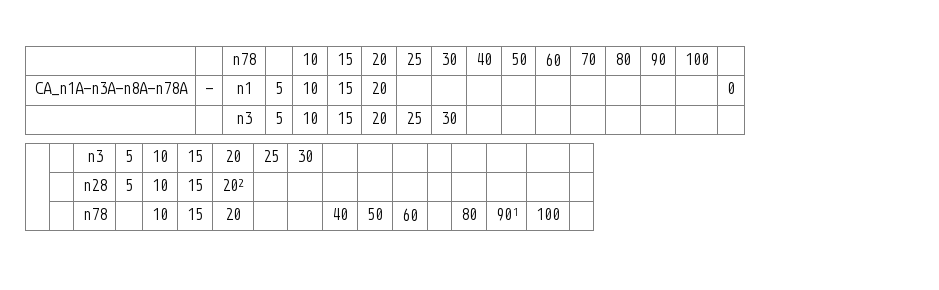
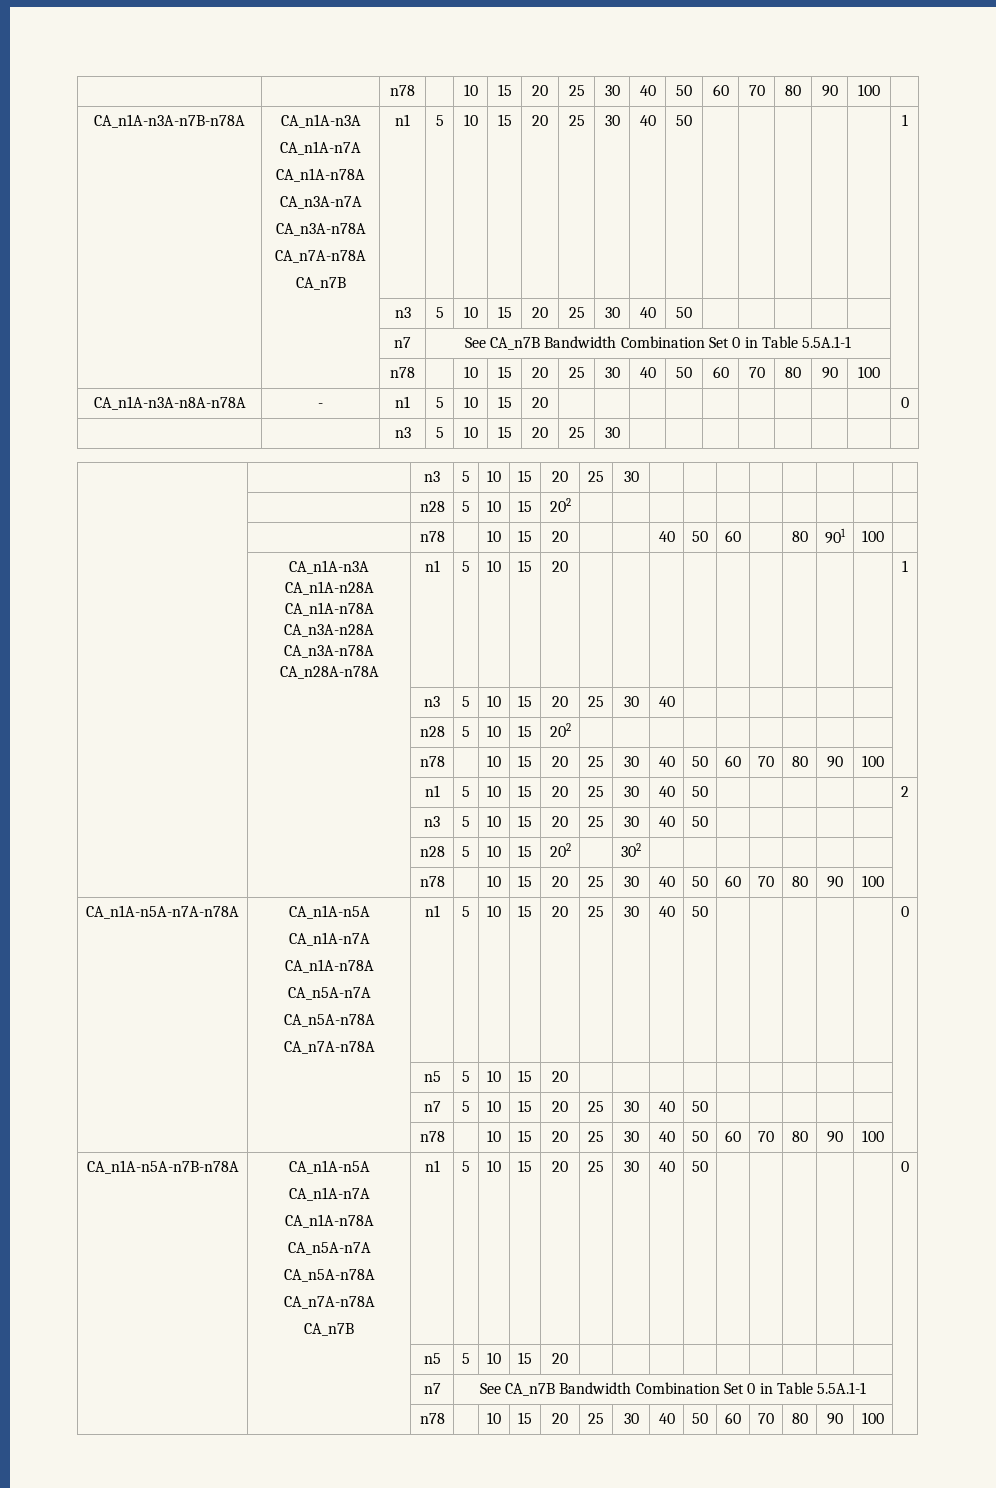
(709, 59) none -> [94,114,245,128] [280,114,361,128] [280,141,361,155] [276,168,365,182] [279,196,362,209] [275,223,366,236] [275,250,366,263] [295,277,346,290] [395,114,410,126] [435,115,444,126] [463,114,478,126] [497,114,512,126] [532,115,548,126] [568,115,585,126] [604,115,620,126] [639,115,656,126] [676,115,692,126] [901,114,908,126] [394,307,411,318] [435,307,444,318] [463,306,478,318] [497,306,512,318] [532,307,548,318] [568,307,585,318] [604,307,620,318] [639,307,656,318] [676,307,692,318] [394,337,411,348] [464,336,852,350] [390,367,415,378] [463,366,478,378] [497,366,512,378] [532,367,548,378] [568,367,585,378] [604,367,620,378] [639,367,656,378] [676,367,692,378] [712,366,729,378] [748,367,765,378] [785,367,801,378] [821,367,838,379] [858,366,880,378] // CA_n1A-n3A-n7B-n78A | CA_n1A-n3A // CA_n1A-n7A // CA_n1A-n78A // CA_n3A-n7A // CA_n3A-n78A // CA_n7A-n78A // CA_n7B | n1 | 5 | 10 | 15 | 20 | 25 | 30 | 40 | 50 | | | | | | 1 // | | n3 | 5 | 10 | 15 | 20 | 25 | 30 | 40 | 50 | | | | | | // | | n7 | See CA_n7B Bandwidth Combination Set 0 in Table 5.5A.1-1 | // | | n78 | | 10 | 15 | 20 | 25 | 30 | 40 | 50 | 60 | 70 | 80 | 90 | 100 |
(560, 214) none -> [289,560,369,574] [284,581,374,595] [284,602,374,616] [284,624,374,637] [284,645,374,658] [279,666,379,679] [424,560,440,572] [462,561,470,572] [487,560,501,572] [518,560,532,572] [552,561,568,572] [902,560,908,572] [424,696,440,707] [462,696,470,707] [487,695,501,707] [518,695,532,707] [552,696,568,707] [588,696,604,707] [623,696,639,707] [658,696,675,707] [419,726,445,737] [462,726,470,737] [487,725,501,737] [518,725,532,737] [549,723,571,737] [419,756,445,767] [487,755,501,767] [518,755,532,767] [552,756,568,767] [588,756,604,767] [623,756,639,767] [658,756,675,767] [692,756,708,767] [725,755,741,767] [758,756,774,767] [791,756,808,767] [827,756,843,768] [862,755,884,767] [424,785,440,797] [462,786,470,797] [487,785,501,797] [518,785,532,797] [552,786,568,797] [588,786,604,797] [623,786,639,797] [658,786,675,797] [692,786,708,797] [901,786,909,797] [424,816,440,827] [462,816,470,827] [487,815,501,827] [518,815,532,827] [552,816,568,827] [588,816,604,827] [623,816,639,827] [658,816,675,827] [692,816,708,827] [419,846,445,857] [462,846,470,857] [487,845,501,857] [518,845,532,857] [549,843,571,857] [621,843,641,857] [419,876,445,887] [487,875,501,887] [518,875,532,887] [552,876,568,887] [588,876,604,887] [623,876,639,887] [658,876,675,887] [692,876,708,887] [725,875,741,887] [758,876,774,887] [791,876,808,887] [827,876,843,888] [862,875,884,887] [86,905,239,919] [288,905,370,919] [288,932,370,946] [284,959,374,973] [287,987,371,1000] [283,1014,375,1027] [283,1041,375,1054] [424,905,440,917] [462,906,470,917] [487,905,501,917] [518,905,532,917] [552,906,568,917] [588,906,604,917] [623,906,639,917] [658,906,675,917] [692,906,708,917] [901,906,909,917] [423,1071,441,1082] [462,1071,470,1082] [487,1070,501,1082] [518,1070,532,1082] [552,1071,568,1082] [423,1101,441,1112] [462,1101,470,1112] [487,1100,501,1112] [518,1100,532,1112] [552,1101,568,1112] [588,1101,604,1112] [623,1101,639,1112] [658,1101,675,1112] [692,1101,708,1112] [419,1131,445,1142] [487,1130,501,1142] [518,1130,532,1142] [552,1131,568,1142] [588,1131,604,1142] [623,1131,639,1142] [658,1131,675,1142] [692,1131,708,1142] [725,1130,741,1142] [758,1131,774,1142] [791,1131,808,1142] [827,1131,843,1143] [862,1130,884,1142] [86,1160,239,1174] [288,1160,370,1174] [288,1187,370,1201] [284,1214,374,1228] [287,1242,371,1255] [283,1269,375,1282] [283,1296,375,1309] [304,1323,354,1336] [424,1160,440,1172] [462,1161,470,1172] [487,1160,501,1172] [518,1160,532,1172] [552,1161,568,1172] [588,1161,604,1172] [623,1161,639,1172] [658,1161,675,1172] [692,1161,708,1172] [901,1161,909,1172] [423,1353,441,1364] [462,1353,470,1364] [487,1352,501,1364] [518,1352,532,1364] [552,1353,568,1364] [423,1383,441,1394] [479,1382,867,1396] [419,1413,445,1424] [487,1412,501,1424] [518,1412,532,1424] [552,1413,568,1424] [588,1413,604,1424] [623,1413,639,1424] [658,1413,675,1424] [692,1413,708,1424] [725,1412,741,1424] [758,1413,774,1424] [791,1413,808,1424] [827,1413,843,1425] [862,1412,884,1424] // | CA_n1A-n3A CA_n1A-n28A CA_n1A-n78A CA_n3A-n28A CA_n3A-n78A CA_n28A-n78A | n1 | 5 | 10 | 15 | 20 | | | | | | | | | | 1 // | | n3 | 5 | 10 | 15 | 20 | 25 | 30 | 40 | | | | | | | // | | n28 | 5 | 10 | 15 | 202 | | | | | | | | | | // | | n78 | | 10 | 15 | 20 | 25 | 30 | 40 | 50 | 60 | 70 | 80 | 90 | 100 | // | | n1 | 5 | 10 | 15 | 20 | 25 | 30 | 40 | 50 | | | | | | 2 // | | n3 | 5 | 10 | 15 | 20 | 25 | 30 | 40 | 50 | | | | | | // | | n28 | 5 | 10 | 15 | 202 | | 302 | | | | | | | | // | | n78 | | 10 | 15 | 20 | 25 | 30 | 40 | 50 | 60 | 70 | 80 | 90 | 100 | // CA_n1A-n5A-n7A-n78A | CA_n1A-n5A // CA_n1A-n7A // CA_n1A-n78A // CA_n5A-n7A // CA_n5A-n78A // CA_n7A-n78A | n1 | 5 | 10 | 15 | 20 | 25 | 30 | 40 | 50 | | | | | | 0 // | | n5 | 5 | 10 | 15 | 20 | | | | | | | | | | // | | n7 | 5 | 10 | 15 | 20 | 25 | 30 | 40 | 50 | | | | | | // | | n78 | | 10 | 15 | 20 | 25 | 30 | 40 | 50 | 60 | 70 | 80 | 90 | 100 | // CA_n1A-n5A-n7B-n78A | CA_n1A-n5A // CA_n1A-n7A // CA_n1A-n78A // CA_n5A-n7A // CA_n5A-n78A // CA_n7A-n78A // CA_n7B | n1 | 5 | 10 | 15 | 20 | 25 | 30 | 40 | 50 | | | | | | 0 // | | n5 | 5 | 10 | 15 | 20 | | | | | | | | | | // | | n7 | See CA_n7B Bandwidth Combination Set 0 in Table 5.5A.1-1 | // | | n78 | | 10 | 15 | 20 | 25 | 30 | 40 | 50 | 60 | 70 | 80 | 90 | 100 |

